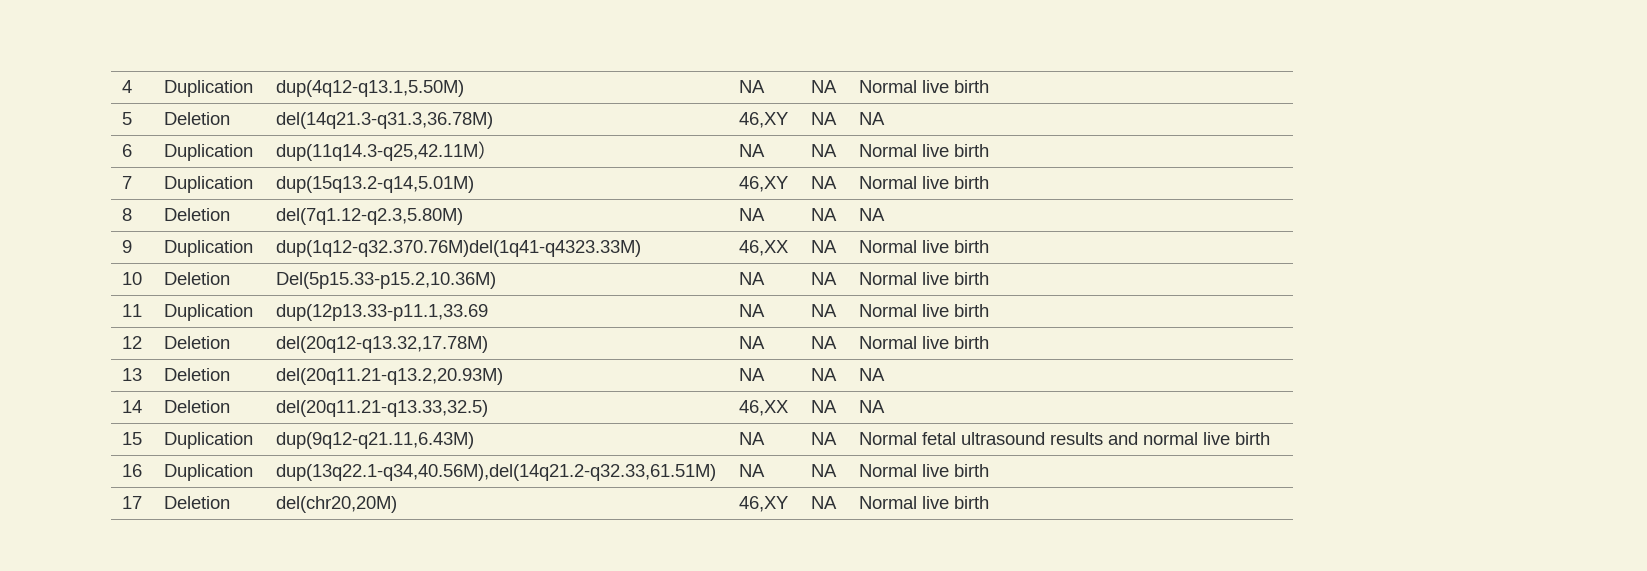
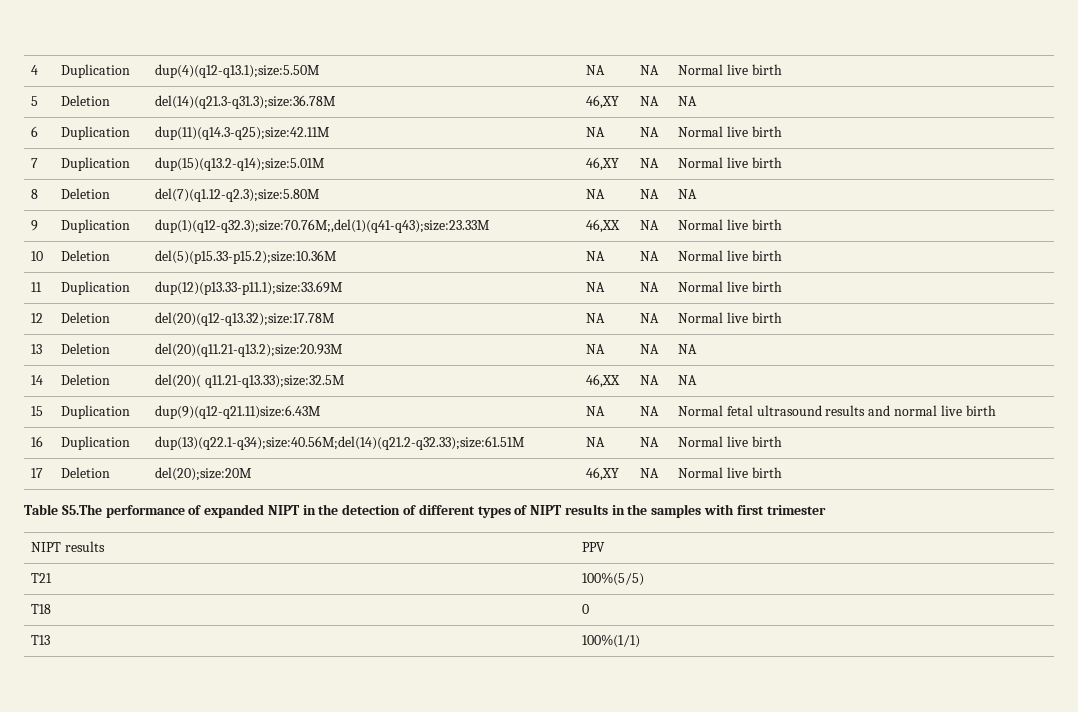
[275,80,464,97] dup(4q12-q13.1,5.50M) -> [155,64,321,78] dup(4)(q12-q13.1);size:5.50M
[275,112,493,129] del(14q21.3-q31.3,36.78M) -> [155,95,337,109] del(14)(q21.3-q31.3);size:36.78M
[275,141,497,161] dup(11q14.3-q25,42.11M） -> [155,126,331,140] dup(11)(q14.3-q25);size:42.11M
[275,176,474,193] dup(15q13.2-q14,5.01M) -> [155,157,326,171] dup(15)(q13.2-q14);size:5.01M
[275,208,463,225] del(7q1.12-q2.3,5.80M) -> [155,188,321,202] del(7)(q1.12-q2.3);size:5.80M
[275,240,641,257] dup(1q12-q32.370.76M)del(1q41-q4323.33M) -> [155,219,491,233] dup(1)(q12-q32.3);size:70.76M;,del(1)(q41-q43);size:23.33M
[275,272,496,289] Del(5p15.33-p15.2,10.36M) -> [155,250,338,264] del(5)(p15.33-p15.2);size:10.36M
[275,304,488,321] dup(12p13.33-p11.1,33.69 -> [155,281,344,295] dup(12)(p13.33-p11.1);size:33.69M
[275,336,488,353] del(20q12-q13.32,17.78M) -> [155,312,336,326] del(20)(q12-q13.32);size:17.78M
[275,368,503,385] del(20q11.21-q13.2,20.93M) -> [155,343,344,357] del(20)(q11.21-q13.2);size:20.93M
[275,400,488,417] del(20q11.21-q13.33,32.5) -> [155,374,345,388] del(20)( q11.21-q13.33);size:32.5M
[275,432,474,449] dup(9q12-q21.11,6.43M) -> [155,405,322,419] dup(9)(q12-q21.11)size:6.43M
[275,464,716,481] dup(13q22.1-q34,40.56M),del(14q21.2-q32.33,61.51M) -> [155,436,526,450] dup(13)(q22.1-q34);size:40.56M;del(14)(q21.2-q32.33);size:61.51M
[275,496,397,513] [738,496,788,512] [810,496,837,509] [858,496,989,509] del(chr20,20M) | 46,XY | NA | Normal live birth -> [155,467,253,481] [586,467,620,481] [640,468,660,478] [678,467,782,478] [24,504,826,518] [31,541,105,552] [582,542,606,552] [31,573,53,583] [582,572,645,586] [31,604,52,614] [582,604,590,614] [31,635,51,645] [582,634,641,648] del(20);size:20M | 46,XY | NA | Normal live birth // Table S5.The performance of expanded NIPT in the detection of different types of NIPT results in the samples with first trimester // NIPT results | PPV // T21 | 100%(5/5) // T18 | 0 // T13 | 100%(1/1)

